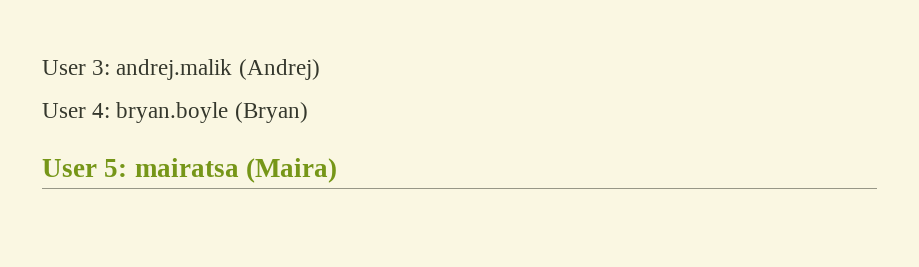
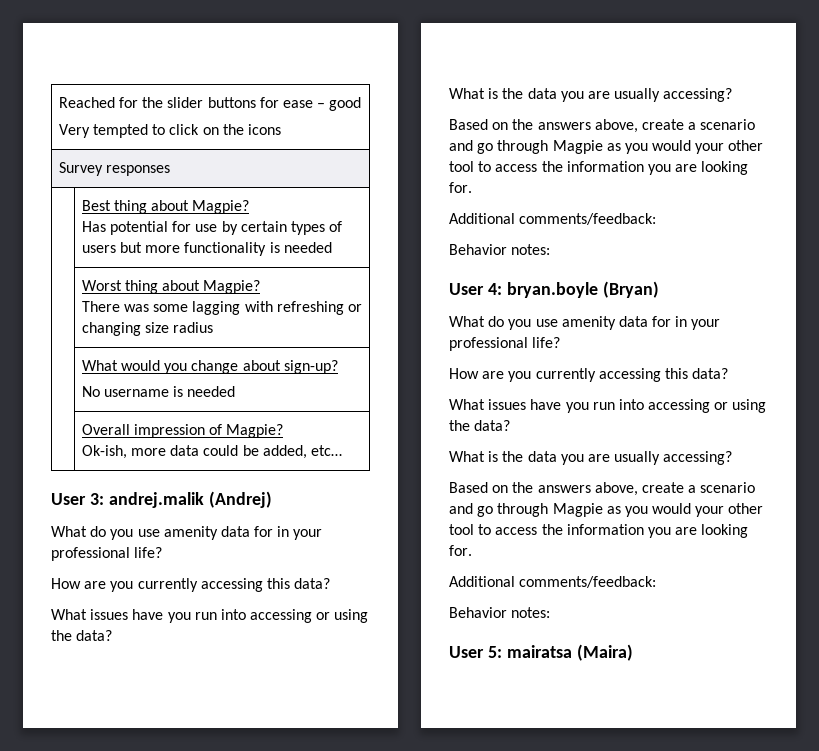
[42,59,320,80] [42,102,308,123] User 3: andrej.malik (Andrej) // User 4: bryan.boyle (Bryan) -> [58,97,362,111] [58,124,281,138] [58,162,171,176] [81,200,250,214] [81,221,343,235] [81,242,332,256] [81,280,261,294] [81,301,362,315] [81,322,214,336] [81,360,338,374] [81,386,236,397] [81,424,284,438] [81,445,342,459] [51,491,272,508] [51,526,323,540] [51,547,163,561] [51,578,331,592] [51,609,369,623] [51,630,113,641] [449,88,733,102] [449,119,756,133] [449,140,764,154] [449,161,749,175] [449,182,472,193] [449,213,657,225] [449,244,551,255] [449,281,659,298] [449,316,721,330] [449,337,561,351] [449,368,729,382] [449,399,767,413] [449,420,511,431] [449,451,733,465] [449,482,756,496] [449,503,764,517] [449,524,749,538] [449,545,472,556] [449,576,657,588] [449,607,551,618] Reached for the slider buttons for ease – good // Very tempted to click on the icons // Survey responses // | Best thing about Magpie? // Has potential for use by certain types of users but more functionality is needed // | Worst thing about Magpie? // There was some lagging with refreshing or changing size radius // | What would you change about sign-up? // No username is needed // | Overall impression of Magpie? // Ok-ish, more data could be added, etc… // User 3: andrej.malik (Andrej) // What do you use amenity data for in your professional life? // How are you currently accessing this data? // What issues have you run into accessing or using the data? // What is the data you are usually accessing? // Based on the answers above, create a scenario and go through Magpie as you would your other tool to access the information you are looking for. // Additional comments/feedback: // Behavior notes: // User 4: bryan.boyle (Bryan) // What do you use amenity data for in your professional life? // How are you currently accessing this data? // What issues have you run into accessing or using the data? // What is the data you are usually accessing? // Based on the answers above, create a scenario and go through Magpie as you would your other tool to access the information you are looking for. // Additional comments/feedback: // Behavior notes:

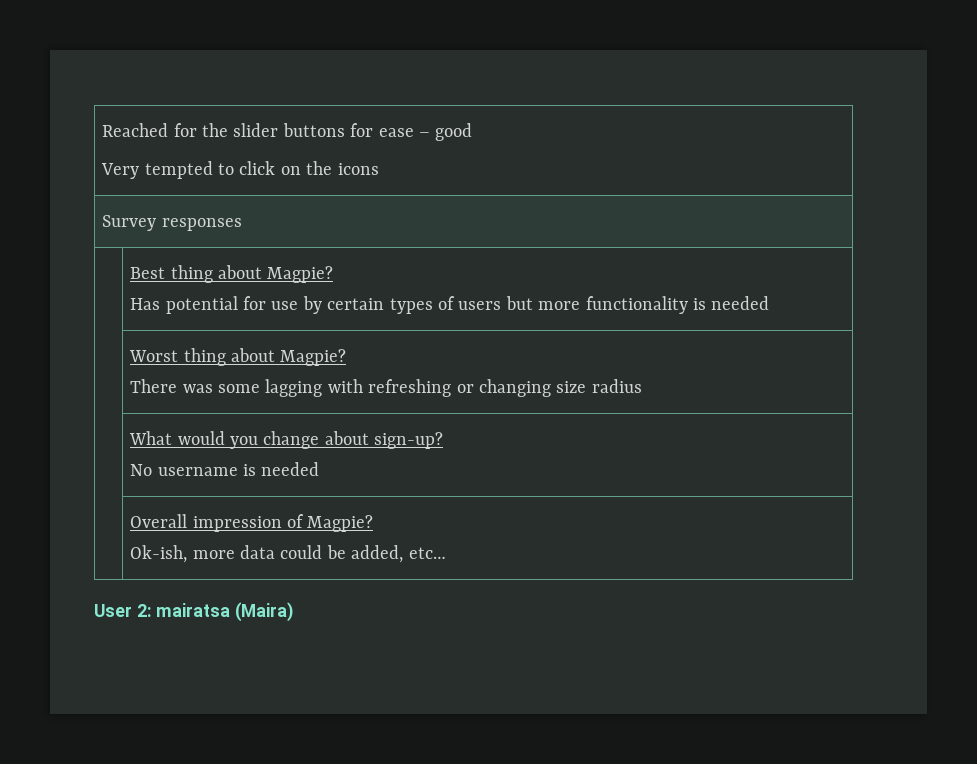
[89,491,272,508] [51,526,323,540] [51,547,163,561] [51,578,331,592] [51,609,369,623] [51,630,113,641] [449,88,733,102] [449,119,756,133] [449,140,764,154] [449,161,749,175] [449,182,472,193] [449,213,657,225] [449,244,551,255] [449,281,659,298] [449,316,721,330] [449,337,561,351] [449,368,729,382] [449,399,767,413] [449,420,511,431] [449,451,733,465] [449,482,756,496] [449,503,764,517] [449,524,749,538] [449,545,472,556] [449,576,657,588] [449,607,551,618] [449,646,502,658] 3: andrej.malik (Andrej) // What do you use amenity data for in your professional life? // How are you currently accessing this data? // What issues have you run into accessing or using the data? // What is the data you are usually accessing? // Based on the answers above, create a scenario and go through Magpie as you would your other tool to access the information you are looking for. // Additional comments/feedback: // Behavior notes: // User 4: bryan.boyle (Bryan) // What do you use amenity data for in your professional life? // How are you currently accessing this data? // What issues have you run into accessing or using the data? // What is the data you are usually accessing? // Based on the answers above, create a scenario and go through Magpie as you would your other tool to access the information you are looking for. // Additional comments/feedback: // Behavior notes: // User 5: -> [136,604,152,617] 2:

